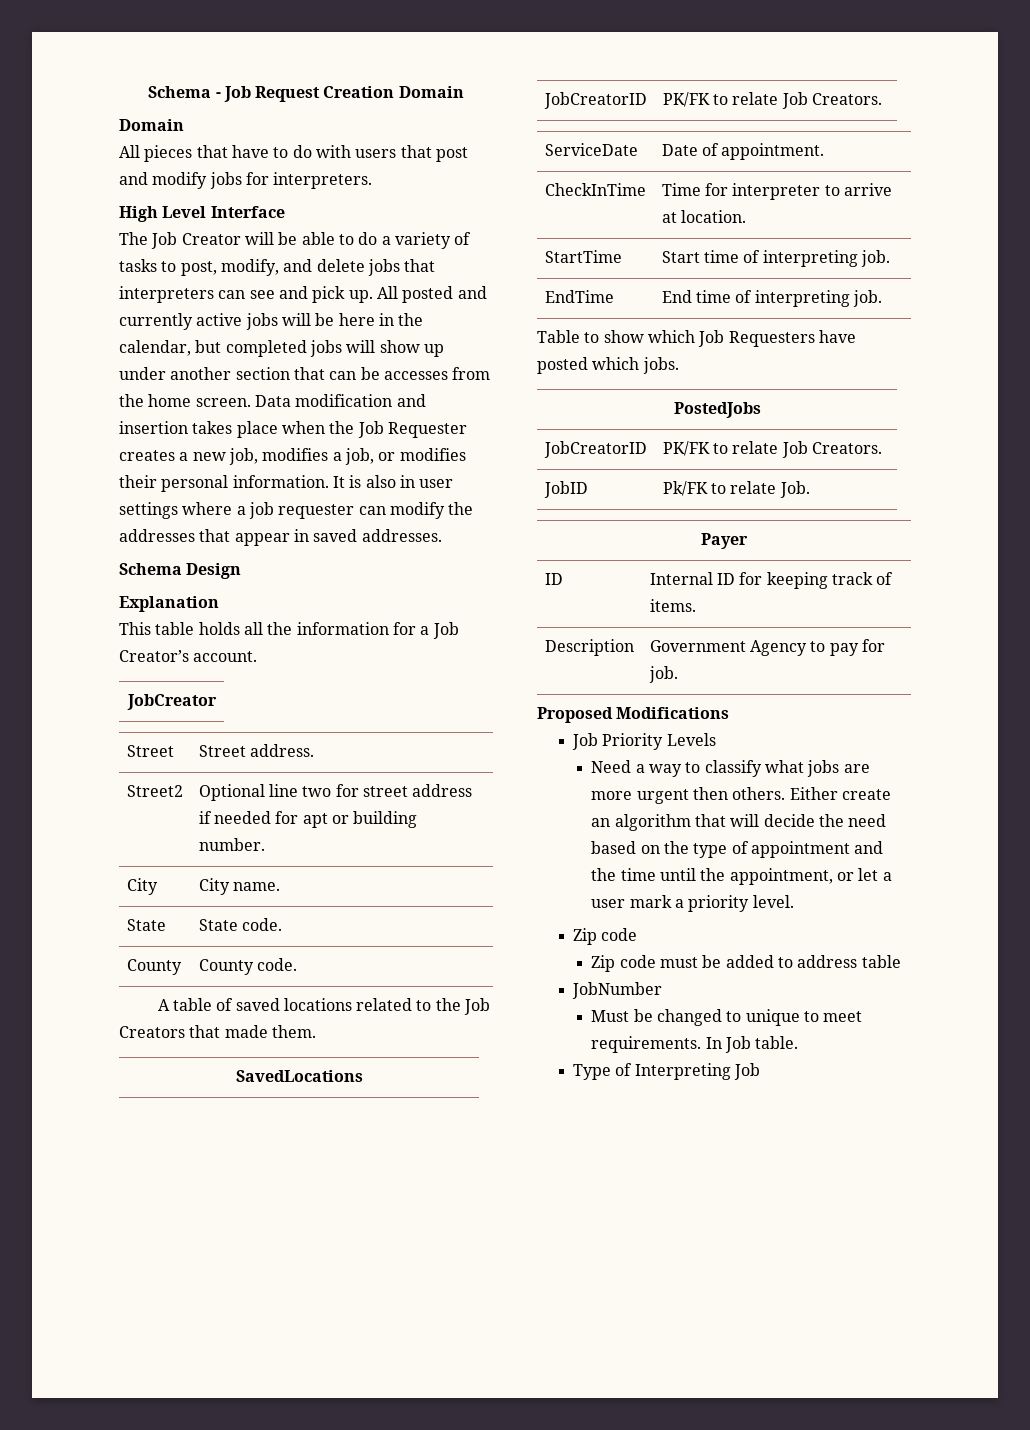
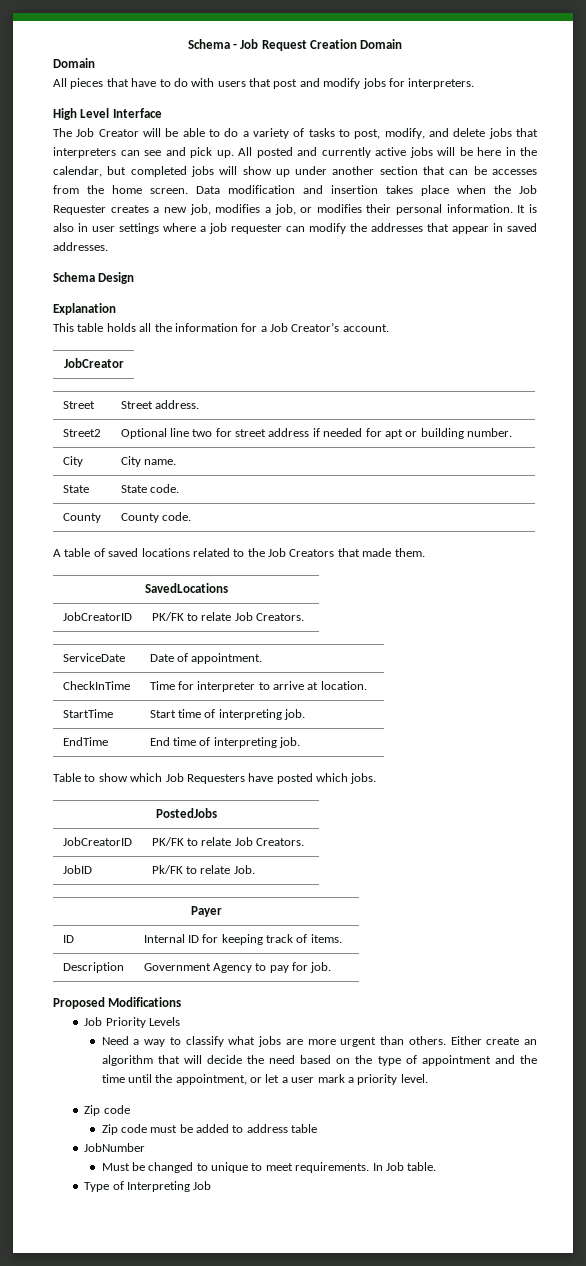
[693,787,729,800] then -> [380,1036,405,1045] than

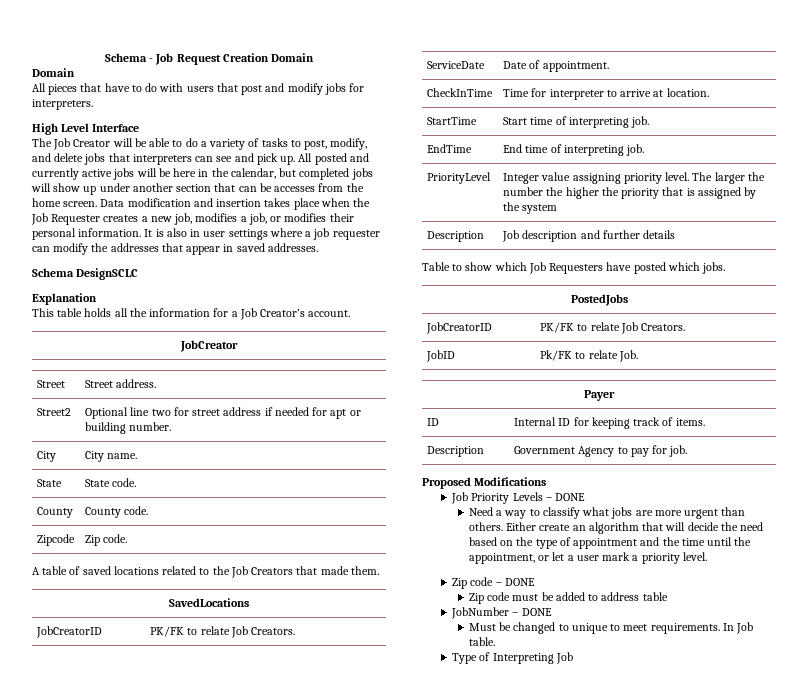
[98,272,135,284] Design -> [76,268,139,280] DesignSCLC
(191, 516) none -> [37,534,76,546] [85,534,128,546] // Zipcode | Zip code.
(301, 742) none -> [427,172,492,184] [503,172,765,184] [503,187,757,199] [503,202,558,214] [427,231,485,242] [502,230,676,242] // PriorityLevel | Integer value assigning priority level. The larger the number the higher the priority that is assigned by the system // Description | Job description and further details
(180, 1021) none -> [545,493,585,501] – DONE
(130, 1109) none -> [495,578,535,586] – DONE
(146, 1147) none -> [512,608,552,616] – DONE

